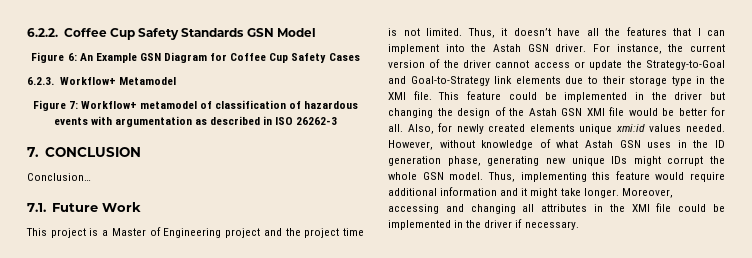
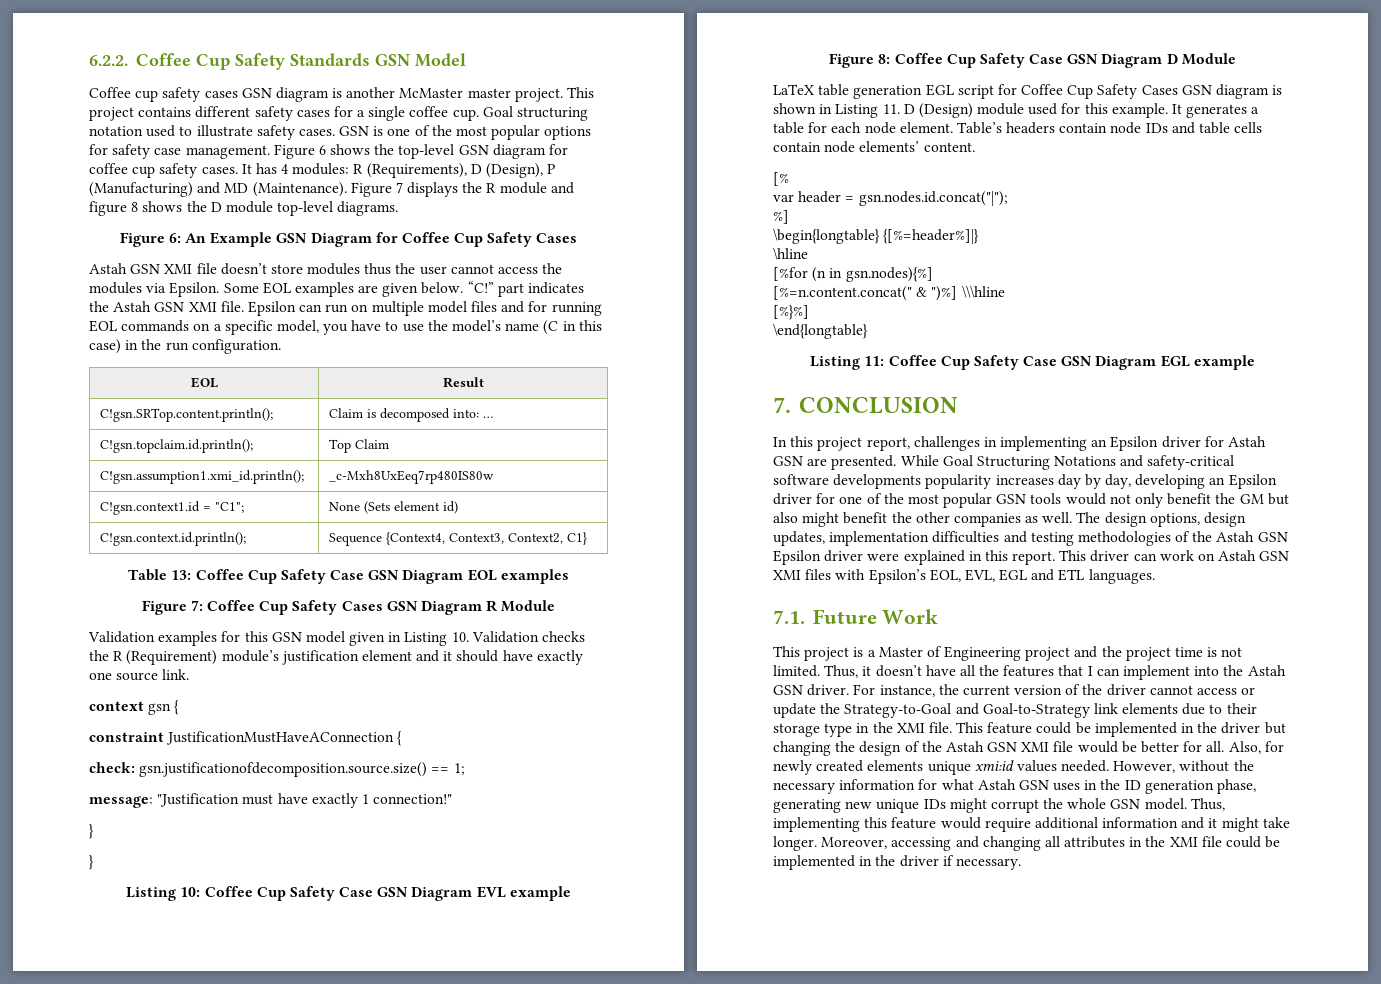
(316, 32) none -> [89,87,595,102] [89,106,589,121] [89,125,592,140] [89,144,569,159] [89,163,556,178] [89,182,574,197] [89,201,399,216] // Coffee cup safety cases GSN diagram is another McMaster master project. This project contains different safety cases for a single coffee cup. Goal structuring notation used to illustrate safety cases. GSN is one of the most popular options for safety case management. Figure 6 shows the top-level GSN diagram for coffee cup safety cases. It has 4 modules: R (Requirements), D (Design), P (Manufacturing) and MD (Maintenance). Figure 7 displays the R module and figure 8 shows the D module top-level diagrams.
[27,77,176,85] [32,100,359,111] [53,116,338,127] [27,147,142,157] [27,173,91,181] 6.2.3. Workflow+ Metamodel // Figure 7: Workflow+ metamodel of classification of hazardous events with argumentation as described in ISO 26262-3 // 7. CONCLUSION // Conclusion… -> [89,263,563,275] [89,281,585,297] [89,301,602,316] [89,320,602,335] [89,339,281,354] [190,377,218,388] [442,377,484,388] [100,408,274,422] [329,408,494,422] [100,439,254,453] [329,439,390,453] [100,470,305,484] [329,470,495,484] [100,501,245,515] [329,501,459,514] [100,532,247,546] [329,532,588,546] [128,569,569,584] [141,600,556,615] [88,631,586,646] [89,650,583,665] [89,669,190,681] [89,700,180,715] [89,731,403,746] [89,762,465,777] [89,793,453,808] [89,824,94,839] [89,855,94,870] [126,886,571,901] [829,53,1236,68] [773,84,1283,99] [773,103,1260,118] [773,122,1263,134] [773,141,975,153] [773,172,789,186] [773,191,1008,206] [773,210,789,224] [773,228,980,244] [773,247,808,260] [773,267,933,282] [773,285,1005,301] [773,305,809,320] [773,323,868,339] [810,355,1255,370] [773,397,958,414] [773,436,1267,451] [773,455,1235,470] [773,474,1277,489] [773,493,1289,508] [773,512,1247,527] [773,531,1288,546] [773,550,1290,565] [773,569,1155,584] Astah GSN XMI file doesn’t store modules thus the user cannot access the modules via Epsilon. Some EOL examples are given below. “C!” part indicates the Astah GSN XMI file. Epsilon can run on multiple model files and for running EOL commands on a specific model, you have to use the model’s name (C in this case) in the run configuration. // EOL | Result // C!gsn.SRTop.content.println(); | Claim is decomposed into: … // C!gsn.topclaim.id.println(); | Top Claim // C!gsn.assumption1.xmi_id.println(); | _c-Mxh8UxEeq7rp480IS80w // C!gsn.context1.id = "C1"; | None (Sets element id) // C!gsn.context.id.println(); | Sequence {Context4, Context3, Context2, C1} // Table 13: Coffee Cup Safety Case GSN Diagram EOL examples // Figure 7: Coffee Cup Safety Cases GSN Diagram R Module // Validation examples for this GSN model given in Listing 10. Validation checks the R (Requirement) module’s justification element and it should have exactly one source link. // context gsn { // constraint JustificationMustHaveAConnection { // check: gsn.justificationofdecomposition.source.size() == 1; // message: "Justification must have exactly 1 connection!" // } // } // Listing 10: Coffee Cup Safety Case GSN Diagram EVL example // Figure 8: Coffee Cup Safety Case GSN Diagram D Module // LaTeX table generation EGL script for Coffee Cup Safety Cases GSN diagram is shown in Listing 11. D (Design) module used for this example. It generates a table for each node element. Table’s headers contain node IDs and table cells contain node elements’ content. // [% // var header = gsn.nodes.id.concat("|"); // %] // \begin{longtable} {[%=header%]|} // \hline // [%for (n in gsn.nodes){%] // [%=n.content.concat(" & ")%] \\\hline // [%}%] // \end{longtable} // Listing 11: Coffee Cup Safety Case GSN Diagram EGL example // 7. CONCLUSION // In this project report, challenges in implementing an Epsilon driver for Astah GSN are presented. While Goal Structuring Notations and safety-critical software developments popularity increases day by day, developing an Epsilon driver for one of the most popular GSN tools would not only benefit the GM but also might benefit the other companies as well. The design options, design updates, implementation difficulties and testing methodologies of the Astah GSN Epsilon driver were explained in this report. This driver can work on Astah GSN XMI files with Epsilon’s EOL, EVL, EGL and ETL languages.
[481,139,551,150] knowledge of -> [1233,760,1254,771] [773,779,938,794] the necessary information for

